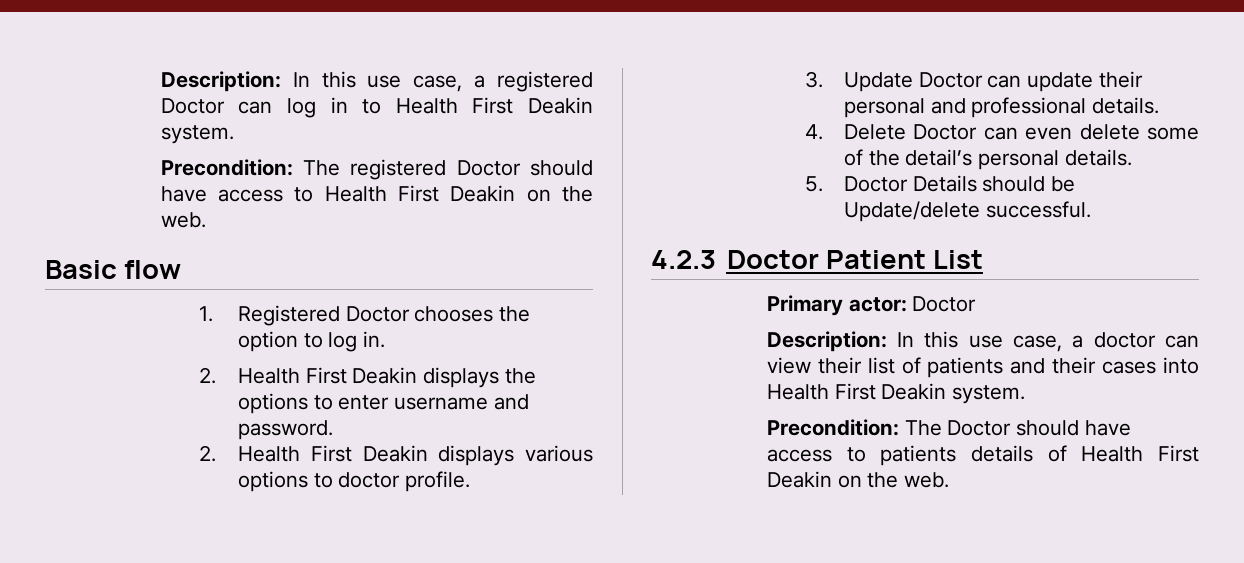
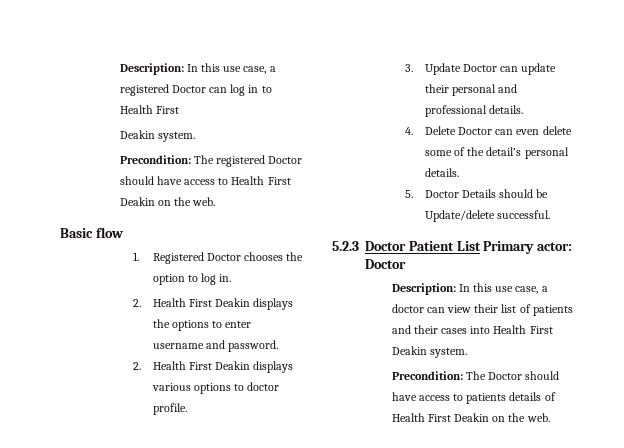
(514, 105) none -> (179, 110) //
[651,250,716,269] 4.2.3 -> [332,241,359,251] 5.2.3
(984, 259) // -> (481, 246) none

